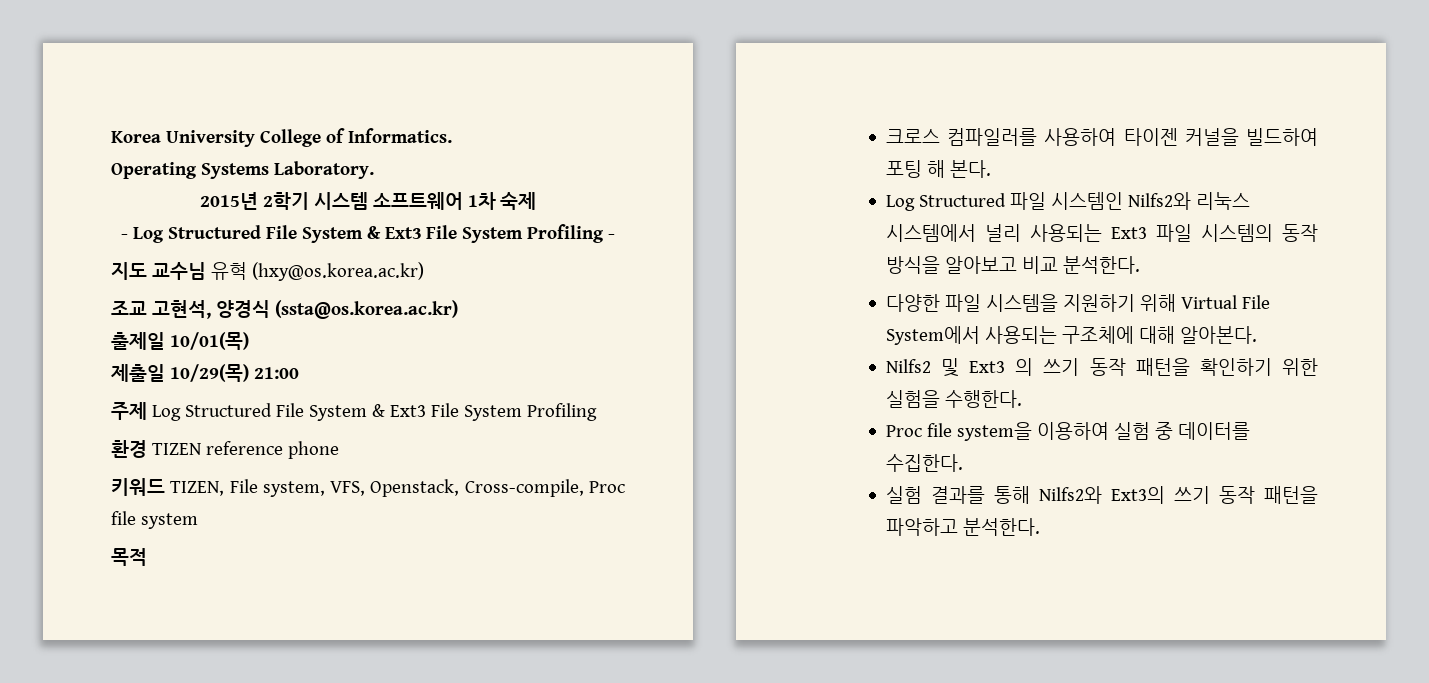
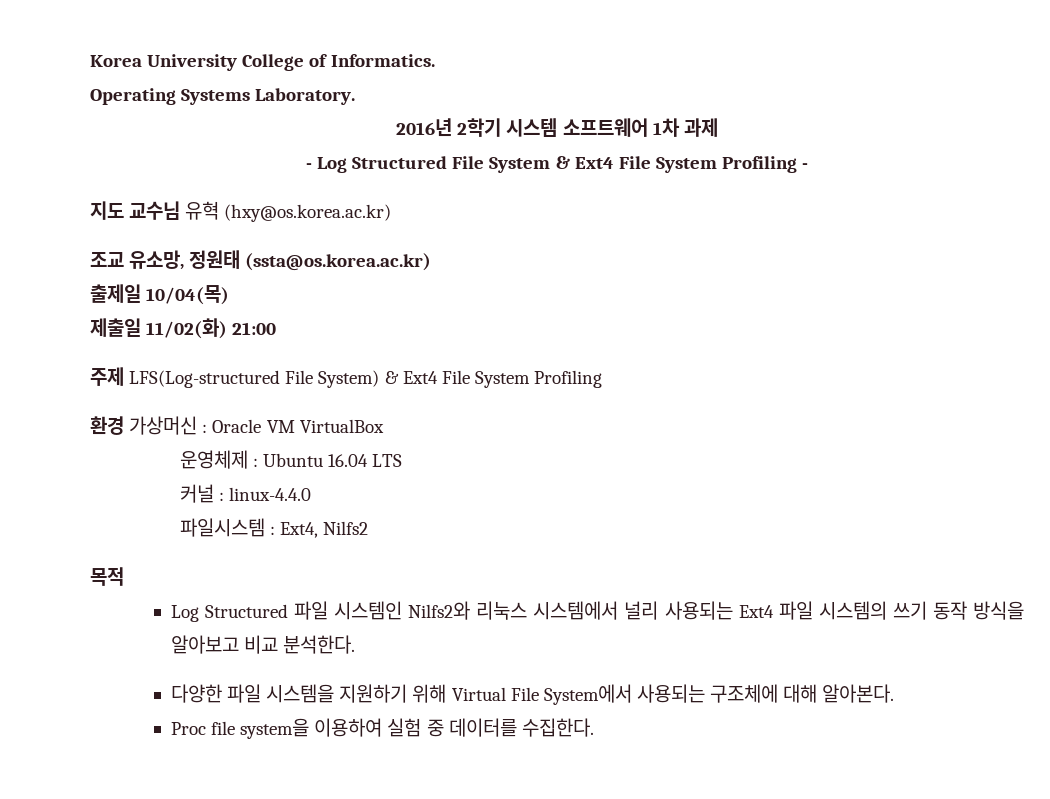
[199,192,258,210] 2015년 -> [396,118,453,137] 2016년
[500,192,537,210] 숙제 -> [683,118,718,137] 과제
[384,227,422,239] Ext3 -> [574,157,614,169] Ext4
[151,300,270,319] 고현석, 양경식 -> [129,250,241,270] 유소망, 정원태
[169,332,249,350] 10/01(목) -> [146,285,230,305] 10/04(목)
[169,364,249,382] 10/29(목) -> [146,318,228,339] 11/02(화)
[151,403,597,421] [111,440,339,459] [111,478,625,497] [111,511,198,529] [111,548,147,566] [885,128,1318,146] [885,160,991,178] Log Structured File System & Ext3 File System Profiling // 환경 TIZEN reference phone // 키워드 TIZEN, File system, VFS, Openstack, Cross-compile, Proc file system // 목적 // 크로스 컴파일러를 사용하여 타이젠 커널을 빌드하여 포팅 해 본다. -> [129,370,603,388] [90,416,384,435] [179,450,403,469] [179,484,312,503] [179,518,369,538] [90,567,124,586] LFS(Log-structured File System) & Ext4 File System Profiling // 환경 가상머신 : Oracle VM VirtualBox // 운영체제 : Ubuntu 16.04 LTS // 커널 : linux-4.4.0 // 파일시스템 : Ext4, Nilfs2 // 목적
[1110,227,1147,239] Ext3 -> [738,605,774,618] Ext4
(1273, 233) none -> [892,601,927,620] 쓰기
[885,358,1318,377] [885,390,1022,408] // Nilfs2 및 Ext3 의 쓰기 동작 패턴을 확인하기 위한 실험을 수행한다. -> (895, 693) none
[885,486,1318,504] [885,518,1040,536] // 실험 결과를 통해 Nilfs2와 Ext3의 쓰기 동작 패턴을 파악하고 분석한다. -> (594, 727) none

